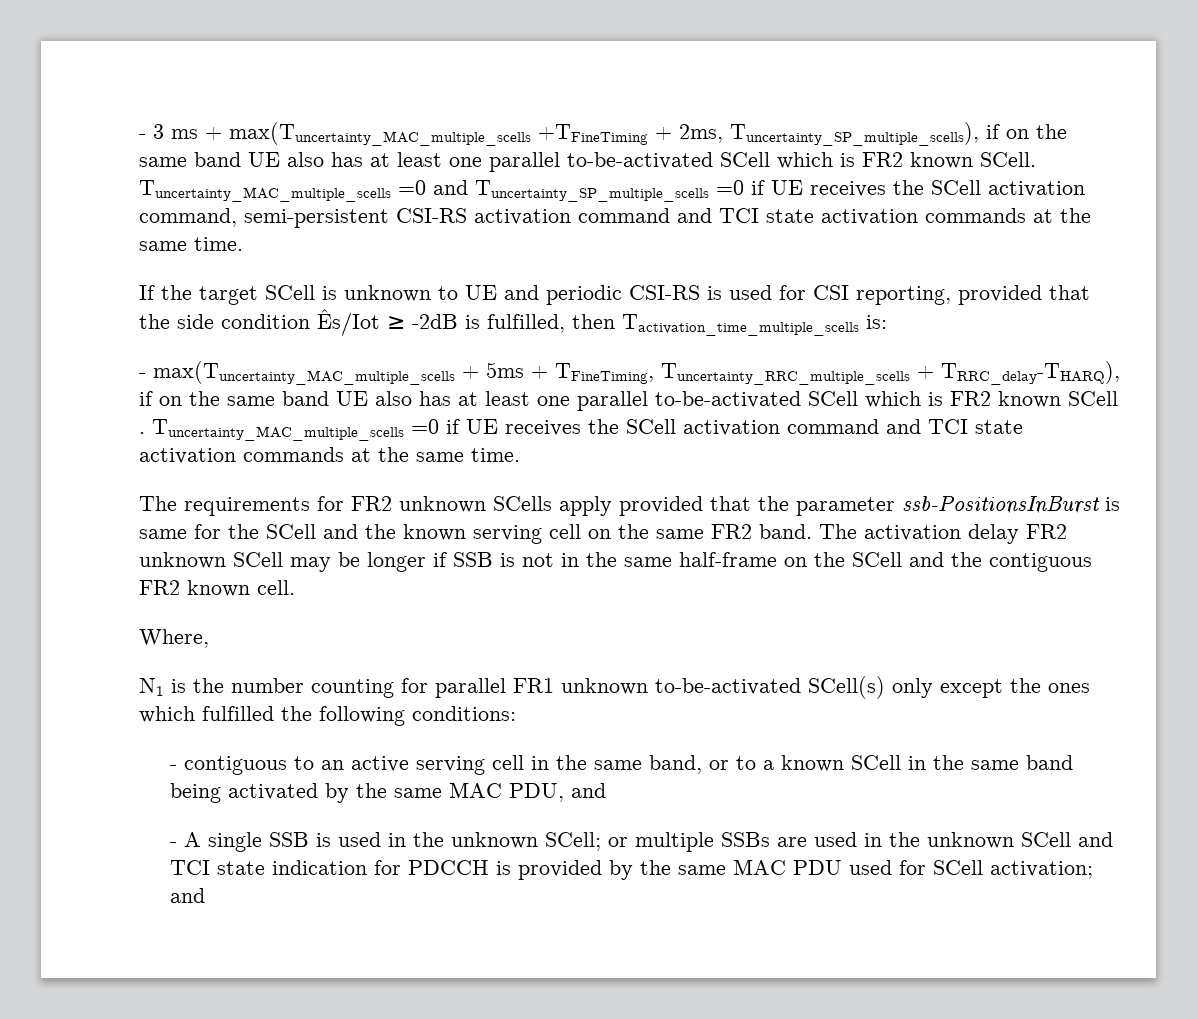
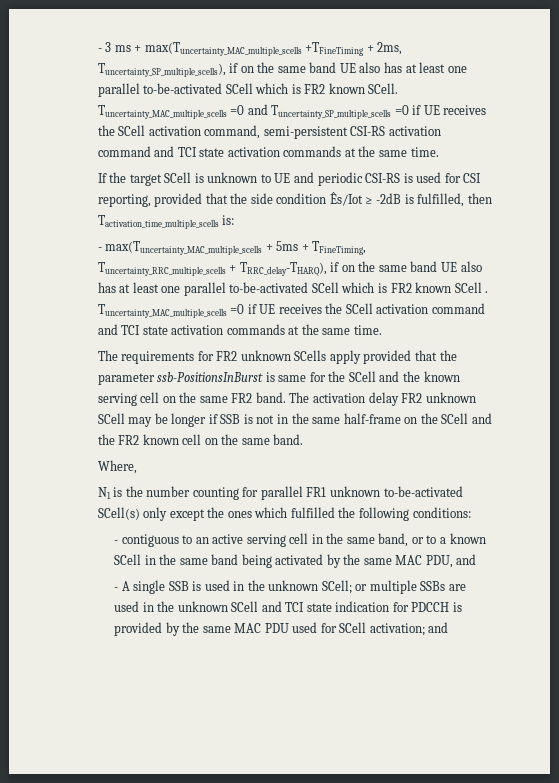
[988,553,1092,572] [138,580,295,597] contiguous FR2 known cell. -> [118,434,304,445] FR2 known cell on the same band.

